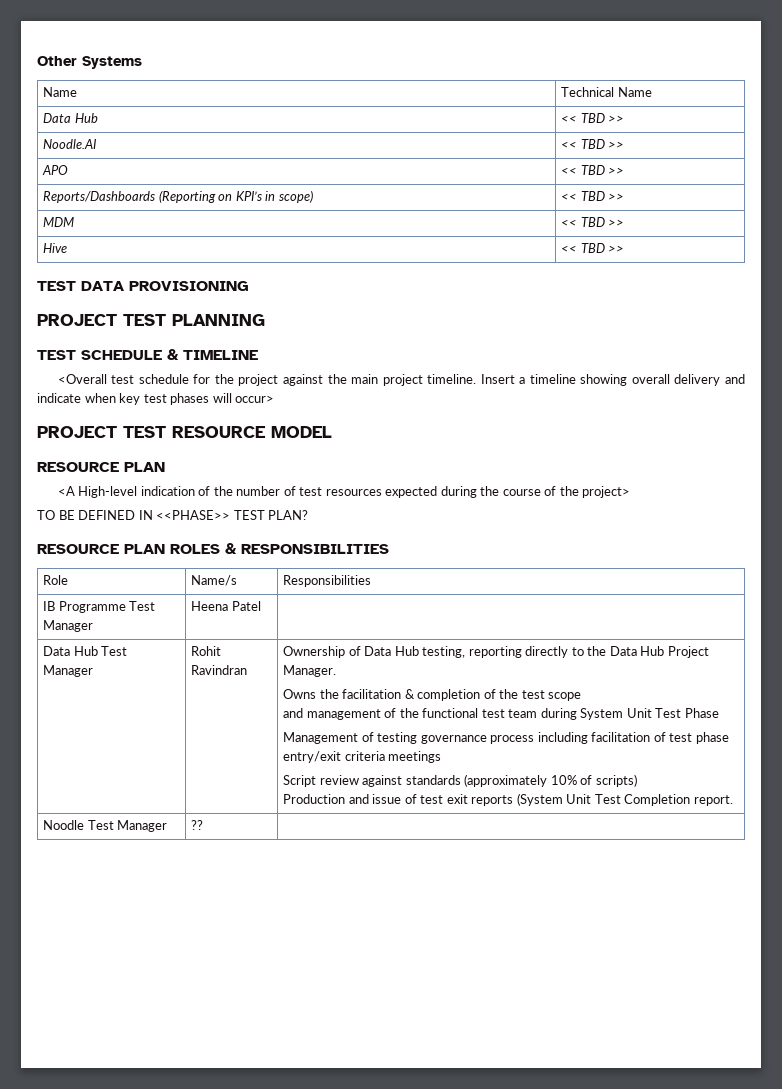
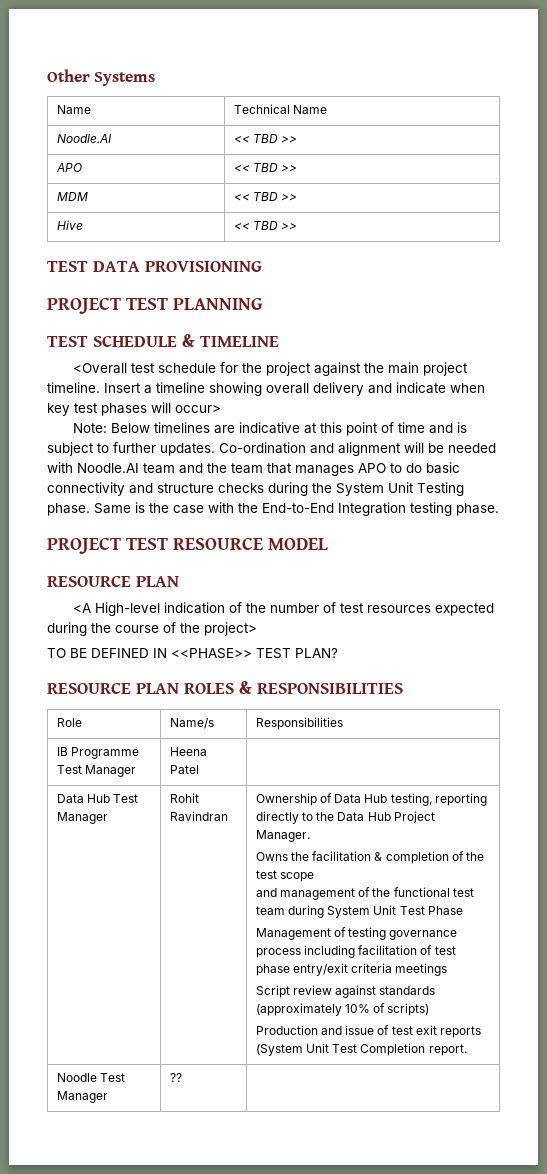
[43,113,98,123] [561,113,625,123] // Data Hub | << TBD >> -> (327, 109) none
[43,190,313,203] [561,191,625,201] // Reports/Dashboards (Reporting on KPI’s in scope) | << TBD >> -> (298, 168) none
(275, 399) none -> [73,422,468,436] [47,442,496,456] [47,462,460,476] [47,482,464,496] [47,502,499,516] // Note: Below timelines are indicative at this point of time and is subject to further updates. Co-ordination and alignment will be needed with Noodle.AI team and the team that manages APO to do basic connectivity and structure checks during the System Unit Testing phase. Same is the case with the End-to-End Integration testing phase.

